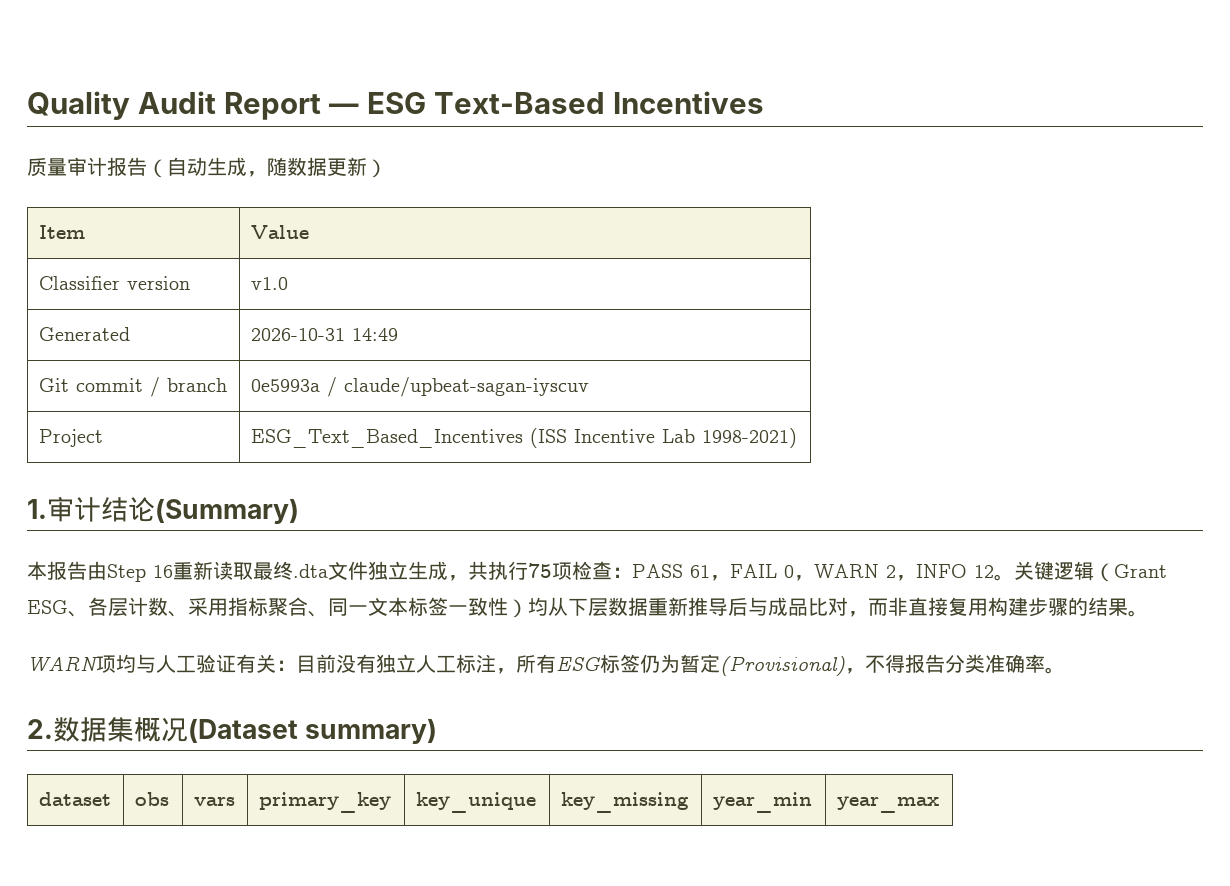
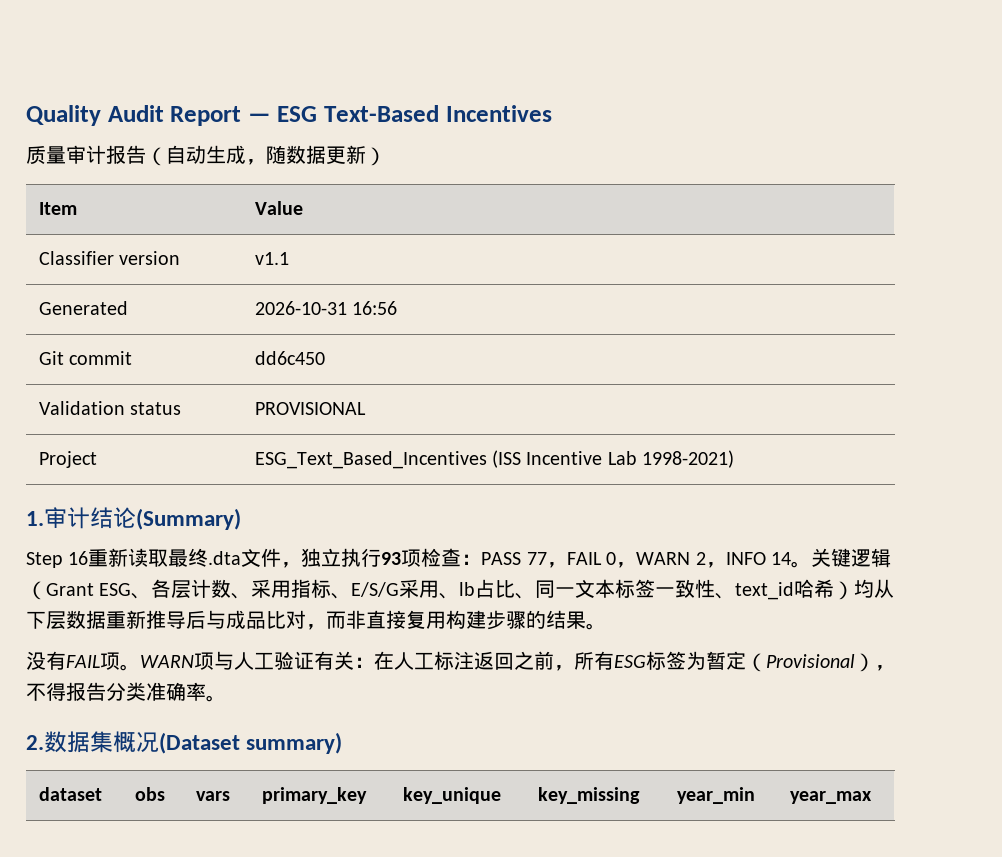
[250,277,288,290] v1.0 -> [254,252,289,265] v1.1
[351,328,398,341] 14:49 -> [351,301,397,315] 16:56
[149,377,227,397] [250,377,589,397] / branch | 0e5993a / claude/upbeat-sagan-iyscuv -> [254,351,325,365] [38,401,181,415] [254,402,366,415] | dd6c450 // Validation status | PROVISIONAL
[27,561,107,580] 本报告由 -> (241, 519) none
[368,561,552,581] 独立生成，共执行75 -> [281,548,402,568] ，独立执行93
[690,565,710,578] 61 -> [526,552,547,565] 77
[974,565,994,578] 12 -> [770,552,791,565] 14
[268,597,308,616] 聚合 -> [331,579,516,599] 、E/S/G采用、lb占比
(508, 606) none -> [715,579,835,600] 、text_id哈希
[27,654,845,676] WARN项均与人工验证有关：目前没有独立人工标注，所有ESG标签仍为暂定(Provisional) -> [26,651,875,672] 没有FAIL项。WARN项与人工验证有关：在人工标注返回之前，所有ESG标签为暂定（Provisional）

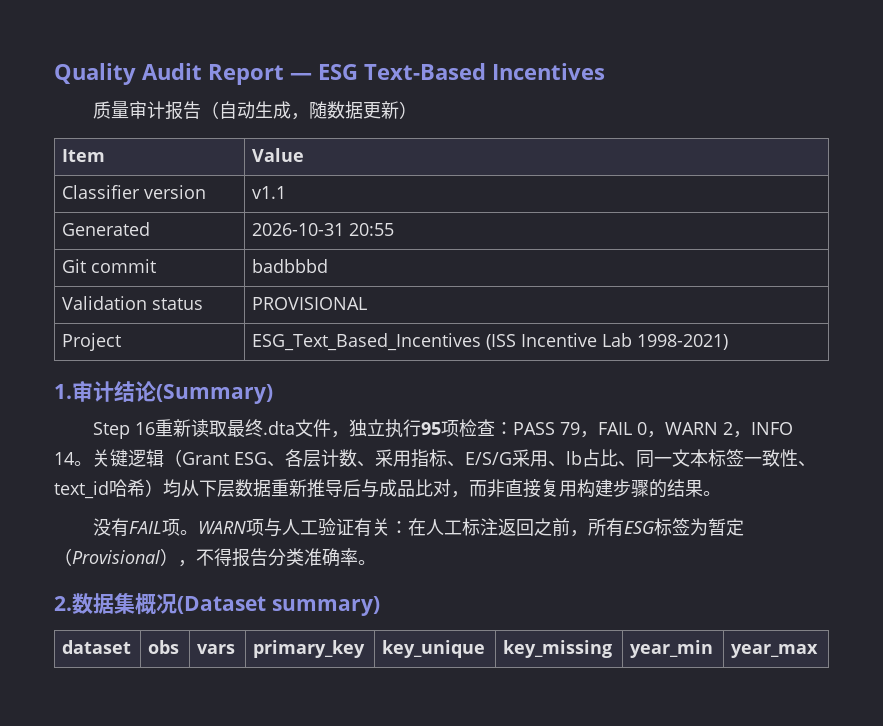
[351,301,397,315] 16:56 -> [349,223,395,236] 20:55
[254,351,325,365] dd6c450 -> [252,259,329,273] badbbbd
[381,552,402,565] 93 -> [420,422,441,435] 95
[526,552,547,565] 77 -> [559,422,580,435] 79

